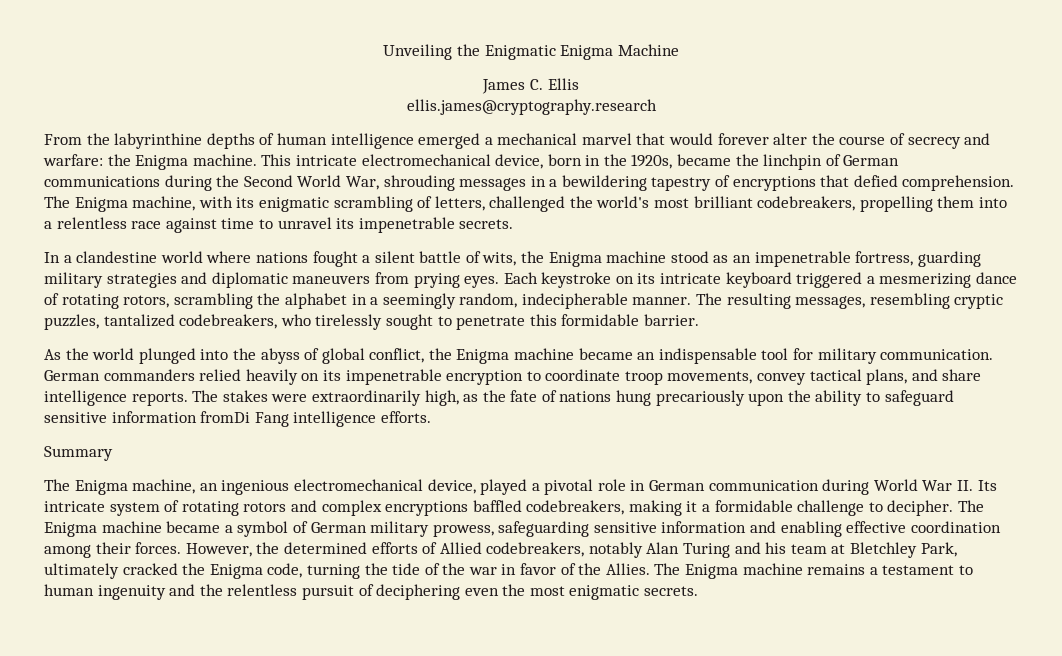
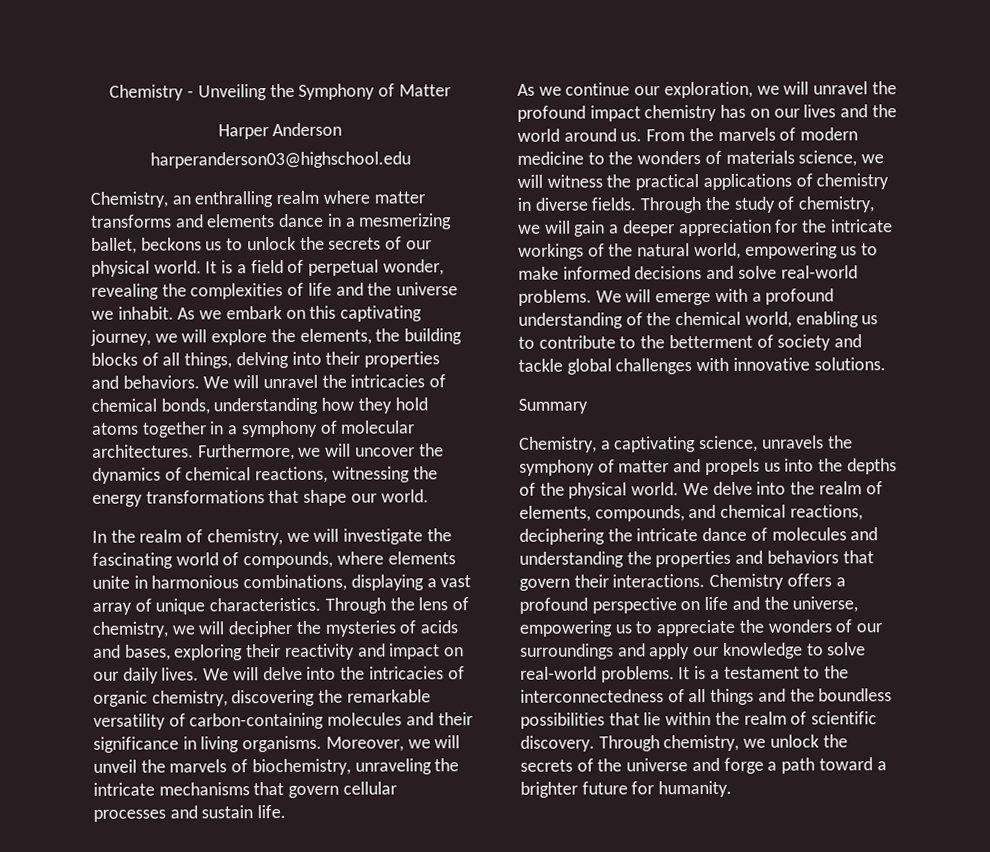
[383,44,679,60] [482,78,579,94] [406,99,657,115] [44,133,991,149] [43,154,900,170] [44,175,1015,191] [44,196,1008,212] [44,217,514,233] [44,251,981,267] [44,272,1018,288] [44,293,1004,309] [44,314,699,330] [44,348,994,364] [44,369,982,385] [44,390,954,406] [44,411,431,427] [44,446,113,461] [44,479,997,495] [44,500,985,516] [44,521,1001,537] [44,542,957,558] [44,563,973,579] [44,584,699,600] Unveiling the Enigmatic Enigma Machine // James C. Ellis // ellis.james@cryptography.research // From the labyrinthine depths of human intelligence emerged a mechanical marvel that would forever alter the course of secrecy and warfare: the Enigma machine. This intricate electromechanical device, born in the 1920s, became the linchpin of German communications during the Second World War, shrouding messages in a bewildering tapestry of encryptions that defied comprehension. The Enigma machine, with its enigmatic scrambling of letters, challenged the world's most brilliant codebreakers, propelling them into a relentless race against time to unravel its impenetrable secrets. // In a clandestine world where nations fought a silent battle of wits, the Enigma machine stood as an impenetrable fortress, guarding military strategies and diplomatic maneuvers from prying eyes. Each keystroke on its intricate keyboard triggered a mesmerizing dance of rotating rotors, scrambling the alphabet in a seemingly random, indecipherable manner. The resulting messages, resembling cryptic puzzles, tantalized codebreakers, who tirelessly sought to penetrate this formidable barrier. // As the world plunged into the abyss of global conflict, the Enigma machine became an indispensable tool for military communication. German commanders relied heavily on its impenetrable encryption to coordinate troop movements, convey tactical plans, and share intelligence reports. The stakes were extraordinarily high, as the fate of nations hung precariously upon the ability to safeguard sensitive information fromDi Fang intelligence efforts. // Summary // The Enigma machine, an ingenious electromechanical device, played a pivotal role in German communication during World War II. Its intricate system of rotating rotors and complex encryptions baffled codebreakers, making it a formidable challenge to decipher. The Enigma machine became a symbol of German military prowess, safeguarding sensitive information and enabling effective coordination among their forces. However, the determined efforts of Allied codebreakers, notably Alan Turing and his team at Bletchley Park, ultimately cracked the Enigma code, turning the tide of the war in favor of the Allies. The Enigma machine remains a testament to human ingenuity and the relentless pursuit of deciphering even the most enigmatic secrets. -> [109,83,451,101] [217,122,343,140] [149,151,411,169] [90,190,425,208] [91,213,453,230] [91,236,432,254] [91,259,444,277] [91,282,459,300] [91,305,423,322] [90,328,463,346] [91,351,441,369] [91,374,447,389] [91,397,428,415] [91,420,416,438] [92,443,444,461] [92,466,438,484] [92,489,429,507] [92,528,452,546] [92,551,456,569] [92,574,472,592] [92,597,470,615] [92,620,459,638] [93,643,465,661] [93,666,465,684] [93,689,431,707] [93,712,473,730] [93,735,461,753] [93,758,460,776] [93,781,397,798] [93,804,287,822] [517,81,897,99] [517,104,897,122] [517,127,859,142] [517,150,885,167] [517,173,890,191] [517,196,875,214] [518,219,893,237] [518,242,879,260] [518,265,858,280] [518,288,835,306] [518,311,879,329] [518,334,863,351] [518,357,886,375] [518,398,588,414] [519,435,853,453] [519,458,897,476] [519,481,883,499] [519,504,863,522] [519,527,879,545] [519,550,874,568] [519,573,846,591] [519,596,859,614] [519,619,883,637] [520,642,867,660] [520,665,850,683] [520,688,893,705] [520,711,878,729] [520,734,848,752] [520,757,887,774] [520,780,733,798] Chemistry - Unveiling the Symphony of Matter // Harper Anderson // harperanderson03@highschool.edu // Chemistry, an enthralling realm where matter transforms and elements dance in a mesmerizing ballet, beckons us to unlock the secrets of our physical world. It is a field of perpetual wonder, revealing the complexities of life and the universe we inhabit. As we embark on this captivating journey, we will explore the elements, the building blocks of all things, delving into their properties and behaviors. We will unravel the intricacies of chemical bonds, understanding how they hold atoms together in a symphony of molecular architectures. Furthermore, we will uncover the dynamics of chemical reactions, witnessing the energy transformations that shape our world. // In the realm of chemistry, we will investigate the fascinating world of compounds, where elements unite in harmonious combinations, displaying a vast array of unique characteristics. Through the lens of chemistry, we will decipher the mysteries of acids and bases, exploring their reactivity and impact on our daily lives. We will delve into the intricacies of organic chemistry, discovering the remarkable versatility of carbon-containing molecules and their significance in living organisms. Moreover, we will unveil the marvels of biochemistry, unraveling the intricate mechanisms that govern cellular processes and sustain life. // As we continue our exploration, we will unravel the profound impact chemistry has on our lives and the world around us. From the marvels of modern medicine to the wonders of materials science, we will witness the practical applications of chemistry in diverse fields. Through the study of chemistry, we will gain a deeper appreciation for the intricate workings of the natural world, empowering us to make informed decisions and solve real-world problems. We will emerge with a profound understanding of the chemical world, enabling us to contribute to the betterment of society and tackle global challenges with innovative solutions. // Summary // Chemistry, a captivating science, unravels the symphony of matter and propels us into the depths of the physical world. We delve into the realm of elements, compounds, and chemical reactions, deciphering the intricate dance of molecules and understanding the properties and behaviors that govern their interactions. Chemistry offers a profound perspective on life and the universe, empowering us to appreciate the wonders of our surroundings and apply our knowledge to solve real-world problems. It is a testament to the interconnectedness of all things and the boundless possibilities that lie within the realm of scientific discovery. Through chemistry, we unlock the secrets of the universe and forge a path toward a brighter future for humanity.

